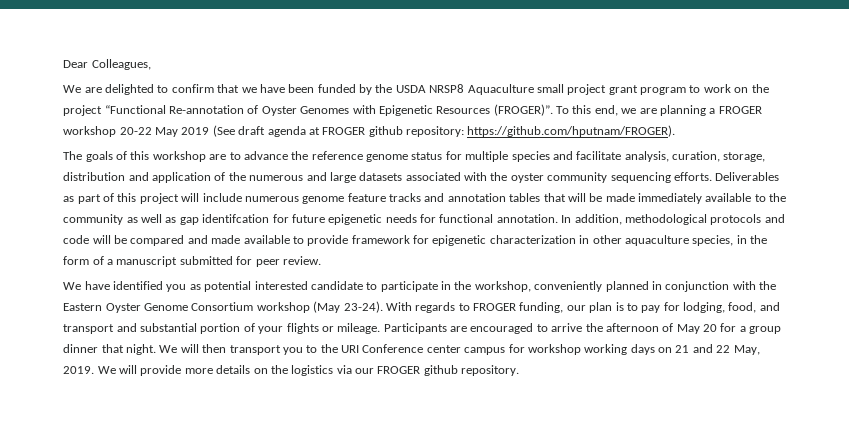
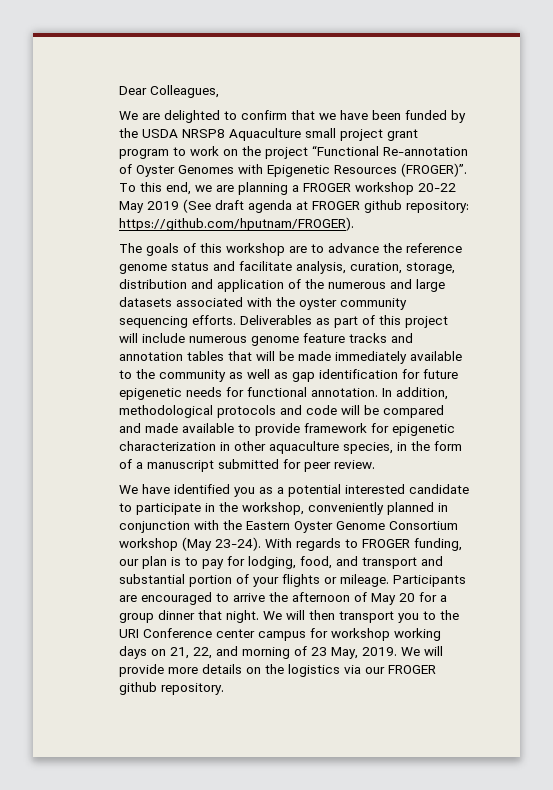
[445,151,550,162] for multiple species -> (209, 266) none
[202,214,270,223] identifcation -> [318,369,398,379] identification
(201, 287) none -> [276,487,284,494] a
[675,344,731,353] 21 and 22 -> [169,646,327,659] 21, 22, and morning of 23

